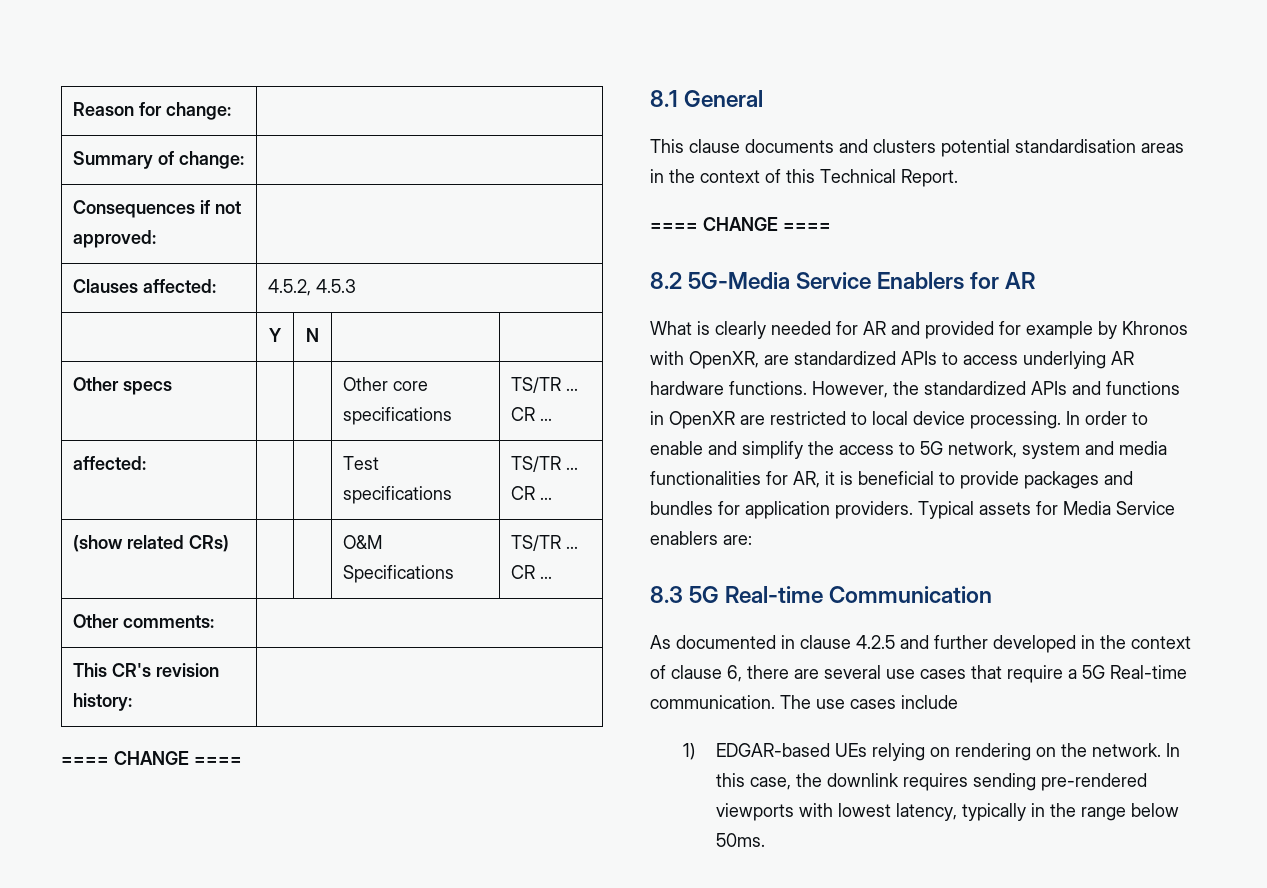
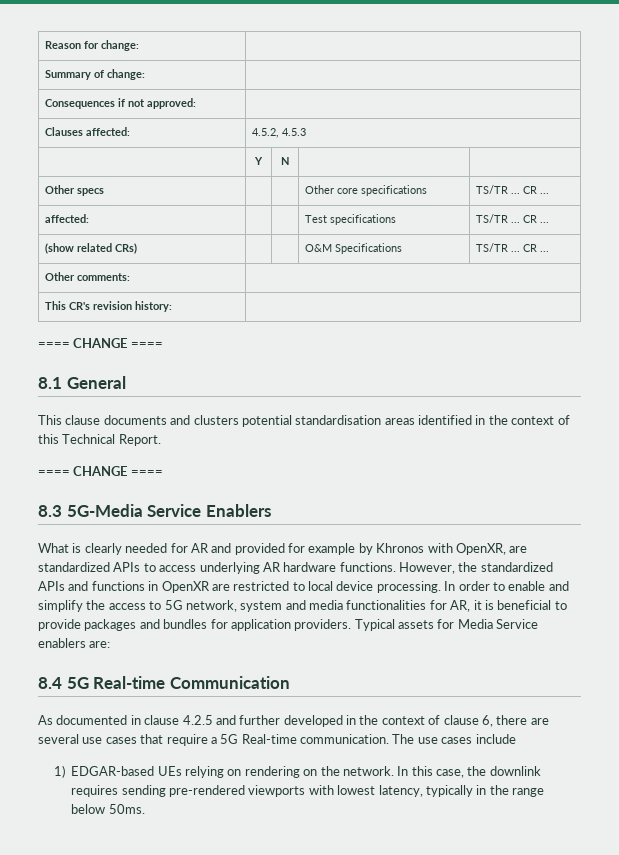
(1184, 148) none -> [418,415,472,425] identified
[650,272,682,289] 8.2 -> [38,505,62,517] 8.3
[970,272,1036,289] for AR -> (271, 510) none
[650,586,683,603] 8.3 -> [38,677,62,689] 8.4

